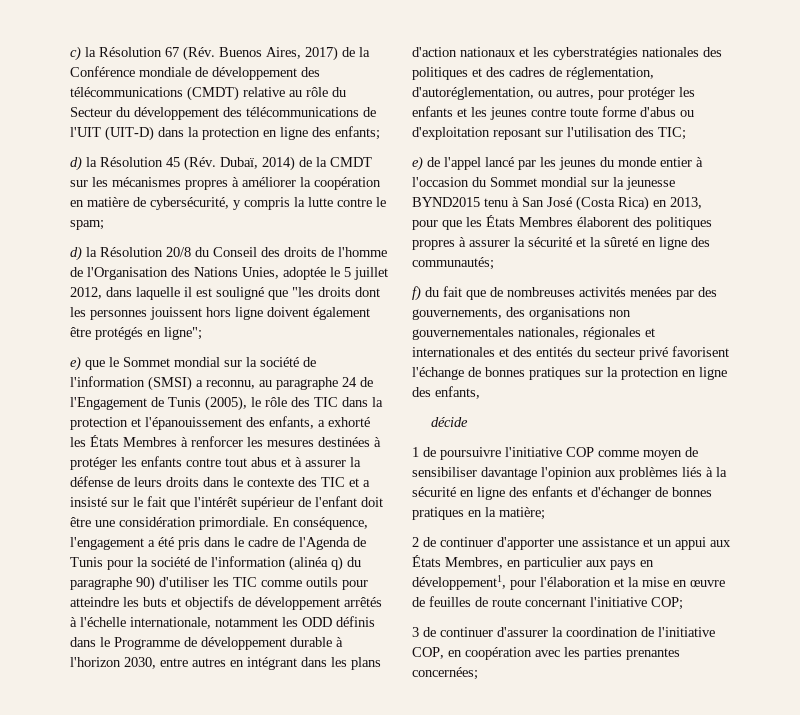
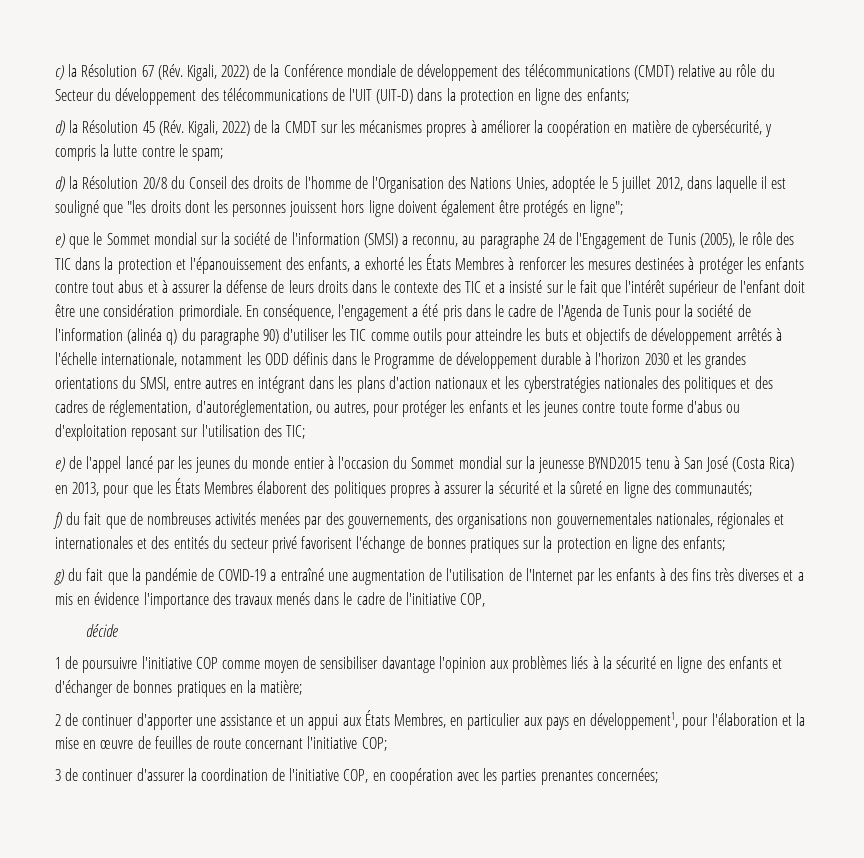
[219,46,338,61] Buenos Aires, 2017) -> [186,64,250,81] Kigali, 2022)
[220,156,295,171] Dubaï, 2014) -> [187,120,251,137] Kigali, 2022)
[124,657,156,669] 2030, -> [644,352,747,369] [55,376,170,391] 2030 et les grandes orientations du SMSI,
[435,386,480,399] enfants, -> [683,536,726,551] [54,568,804,585] [55,592,486,609] enfants; // g) du fait que la pandémie de COVID-19 a entraîné une augmentation de l'utilisation de l'Internet par les enfants à des fins très diverses et a mis en évidence l'importance des travaux menés dans le cadre de l'initiative COP,

